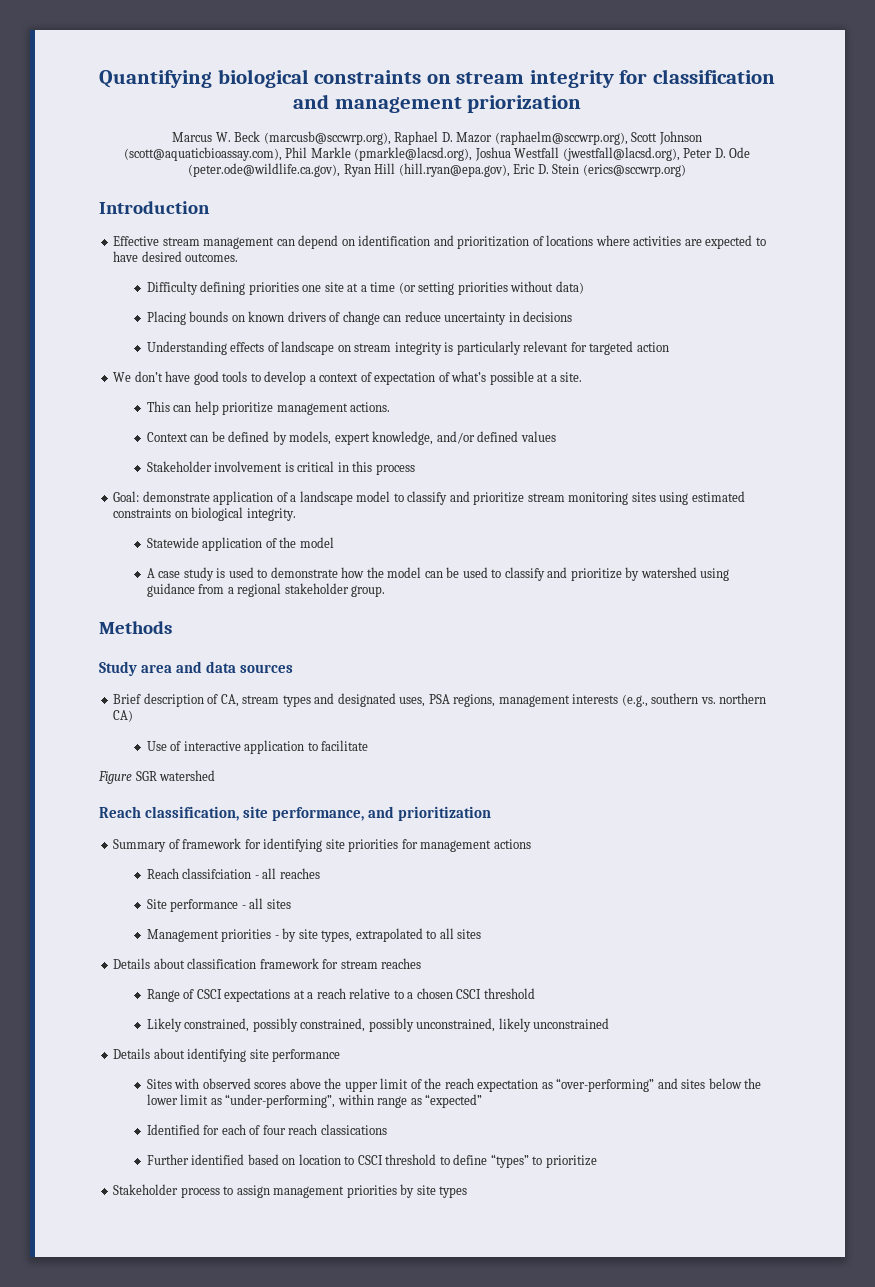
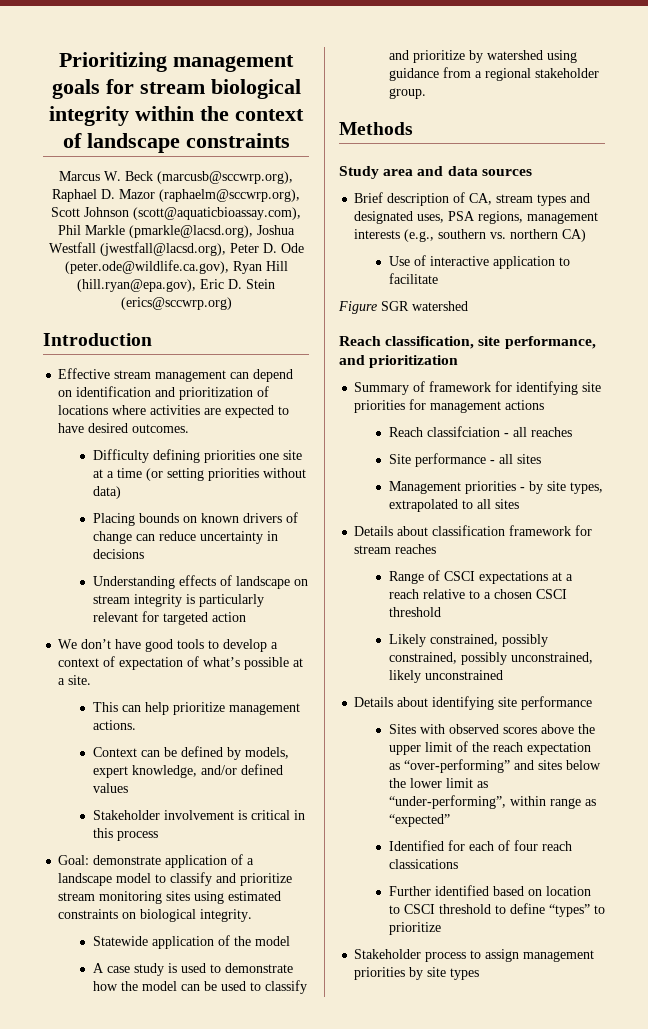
[99,69,775,88] [292,94,582,113] Quantifying biological constraints on stream integrity for classification and management priorization -> [59,52,294,72] [51,79,301,99] [49,106,304,126] [62,133,290,153] Prioritizing management goals for stream biological integrity within the context of landscape constraints

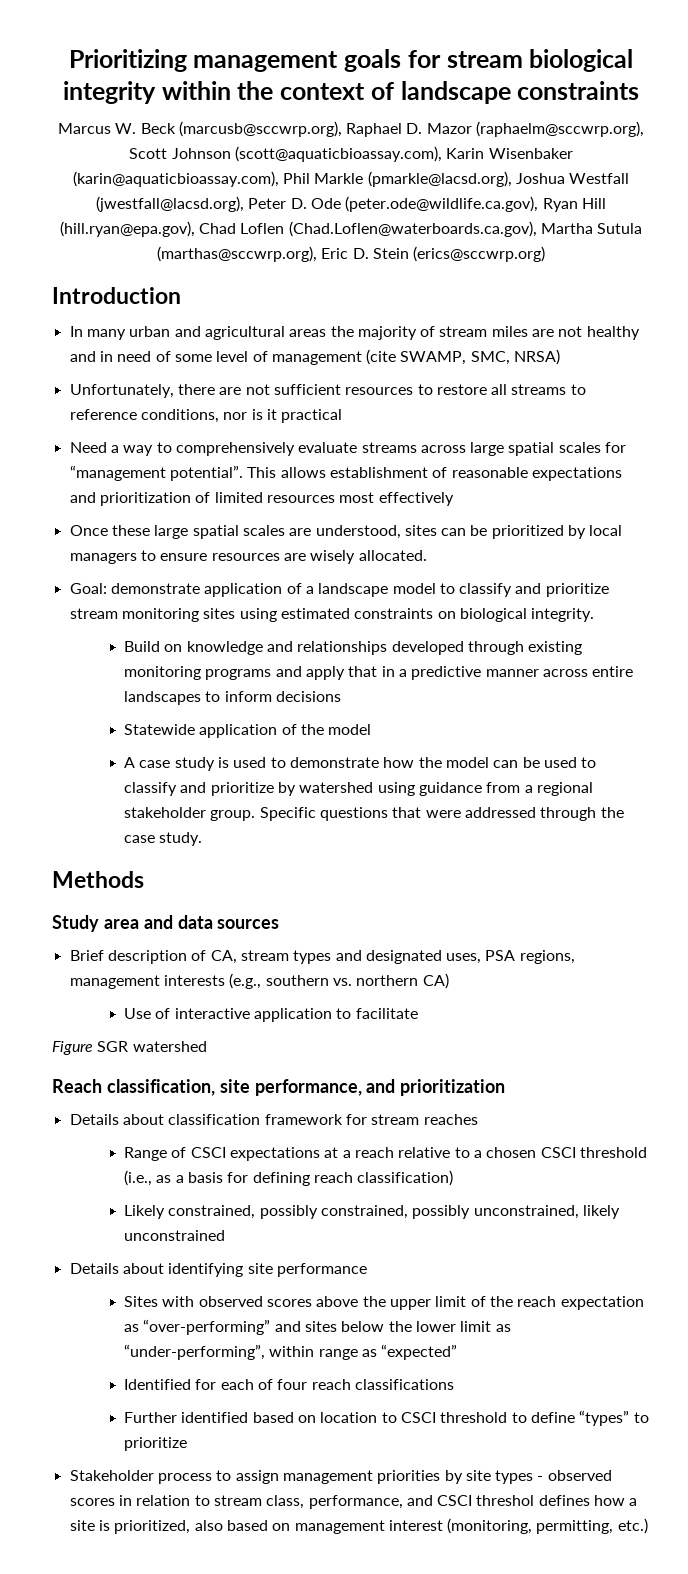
(301, 213) none -> [446,148,573,159] [72,171,279,187] Karin Wisenbaker (karin@aquaticbioassay.com),
(196, 285) none -> [199,221,643,237] [156,246,317,262] Chad Loflen (Chad.Loflen@waterboards.ca.gov), Martha Sutula (marthas@sccwrp.org),
[58,368,294,382] [58,386,270,400] [58,405,290,418] [58,423,190,433] [92,449,302,463] [92,468,306,481] [92,486,121,499] [92,512,298,526] [92,531,278,544] [92,549,144,559] [92,575,308,589] [92,594,264,607] [92,611,246,625] [58,639,279,652] [58,656,304,670] [58,675,92,685] [92,702,300,715] [92,720,136,730] [92,746,289,760] [92,764,283,778] [92,783,128,793] [92,810,305,820] [92,828,158,841] Effective stream management can depend on identification and prioritization of locations where activities are expected to have desired outcomes. // Difficulty defining priorities one site at a time (or setting priorities without data) // Placing bounds on known drivers of change can reduce uncertainty in decisions // Understanding effects of landscape on stream integrity is particularly relevant for targeted action // We don’t have good tools to develop a context of expectation of what’s possible at a site. // This can help prioritize management actions. // Context can be defined by models, expert knowledge, and/or defined values // Stakeholder involvement is critical in this process -> [69,326,640,340] [69,349,561,365] [69,384,586,398] [69,409,343,423] [69,442,627,456] [69,465,622,481] [69,492,454,506] [69,525,623,539] [69,550,427,564] In many urban and agricultural areas the majority of stream miles are not healthy and in need of some level of management (cite SWAMP, SMC, NRSA) // Unfortunately, there are not sufficient resources to restore all streams to reference conditions, nor is it practical // Need a way to comprehensively evaluate streams across large spatial scales for “management potential”. This allows establishment of reasonable expectations and prioritization of limited resources most effectively // Once these large spatial scales are understood, sites can be prioritized by local managers to ensure resources are wisely allocated.
(253, 915) none -> [124,641,583,655] [124,666,634,680] [124,691,342,705] // Build on knowledge and relationships developed through existing monitoring programs and apply that in a predictive manner across entire landscapes to inform decisions
(426, 93) none -> [259,807,624,821] [124,832,203,846] Specific questions that were addressed through the case study.
[354,381,602,395] [354,399,545,413] [388,426,572,437] [388,453,541,467] [388,481,603,494] [388,499,519,512] // Summary of framework for identifying site priorities for management actions // Reach classifciation - all reaches // Site performance - all sites // Management priorities - by site types, extrapolated to all sites -> (506, 1087) none
(441, 612) none -> [124,1170,454,1186] (i.e., as a basis for defining reach classification)
[388,859,458,869] classications -> [355,1379,455,1390] classifications
(480, 974) none -> [537,1470,612,1481] [69,1495,638,1509] [69,1518,648,1534] - observed scores in relation to stream class, performance, and CSCI threshol defines how a site is prioritized, also based on management interest (monitoring, permitting, etc.)

